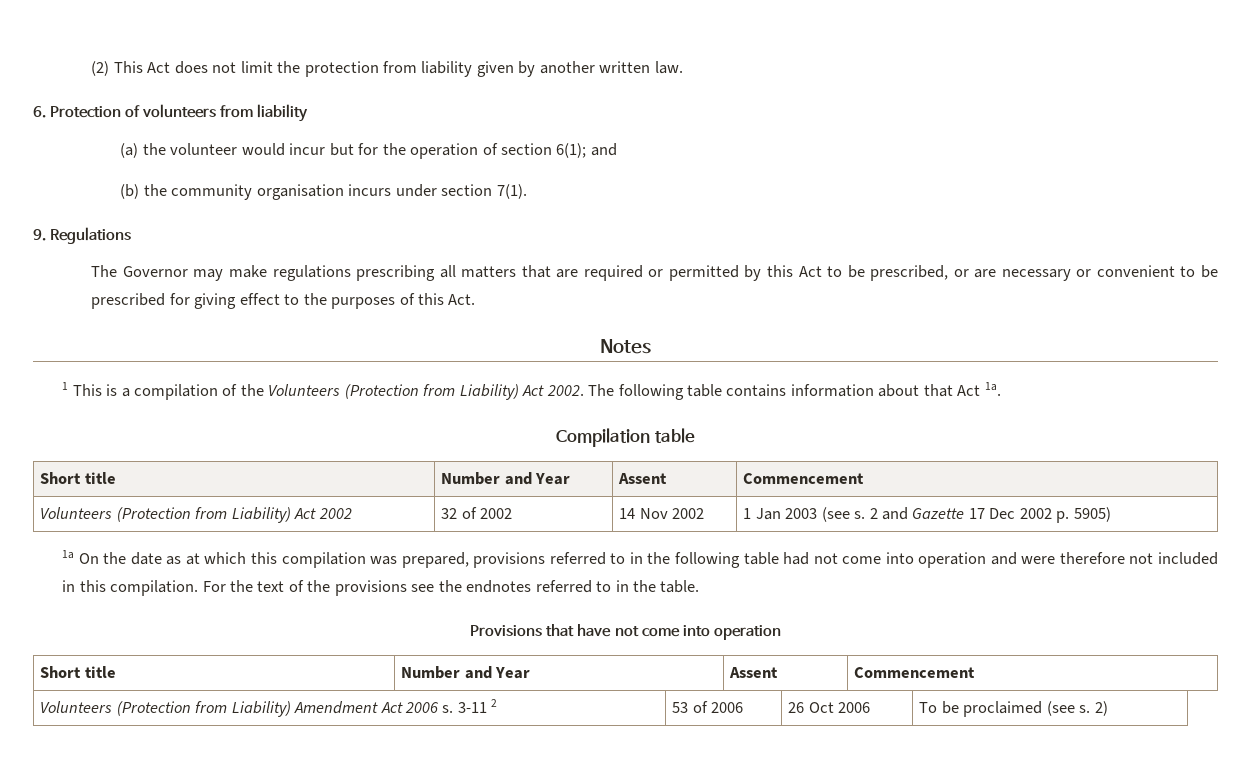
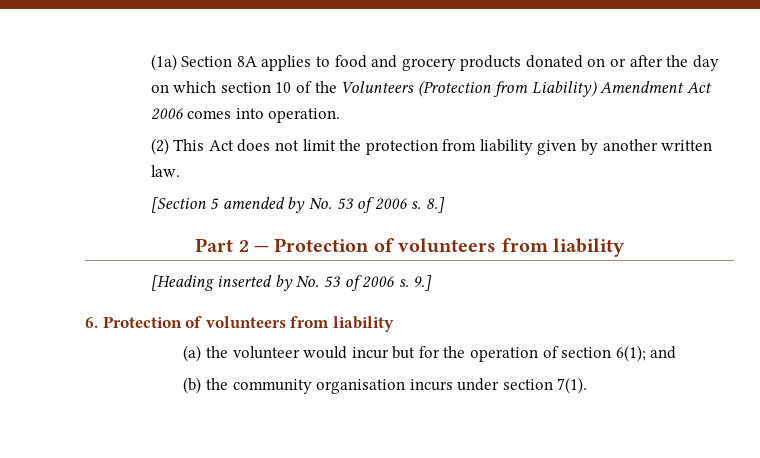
(91, 68) none -> [150,54,719,71] [150,80,713,97] [150,108,341,123] (1a) Section 8A applies to food and grocery products donated on or after the day on which section 10 of the Volunteers (Protection from Liability) Amendment Act 2006 comes into operation. //
(683, 67) none -> [150,197,445,213] [195,238,625,257] [150,275,433,291] // [Section 5 amended by No. 53 of 2006 s. 8.] // Part 2 — Protection of volunteers from liability // [Heading inserted by No. 53 of 2006 s. 9.]
[33,227,132,244] [91,265,1219,281] [91,293,476,309] [600,339,651,354] [62,382,1001,400] [556,428,695,447] [40,472,116,484] [441,472,571,485] [618,473,668,484] [743,473,865,484] [40,507,352,523] [441,507,513,519] [619,508,705,519] [743,507,1111,523] [62,550,1219,568] [62,580,700,596] [470,624,781,640] [40,666,116,678] [401,666,531,679] [729,667,779,678] [854,667,976,678] [40,699,498,717] [672,701,744,713] [788,702,871,713] [919,701,1108,717] // 9. Regulations // The Governor may make regulations prescribing all matters that are required or permitted by this Act to be prescribed, or are necessary or convenient to be prescribed for giving effect to the purposes of this Act. // Notes // 1 This is a compilation of the Volunteers (Protection from Liability) Act 2002. The following table contains information about that Act 1a. // Compilation table // Short title | Number and Year | Assent | Commencement // Volunteers (Protection from Liability) Act 2002 | 32 of 2002 | 14 Nov 2002 | 1 Jan 2003 (see s. 2 and Gazette 17 Dec 2002 p. 5905) // 1a On the date as at which this compilation was prepared, provisions referred to in the following table had not come into operation and were therefore not included in this compilation. For the text of the provisions see the endnotes referred to in the table. // Provisions that have not come into operation // Short title | Number and Year | Assent | Commencement // Volunteers (Protection from Liability) Amendment Act 2006 s. 3-11 2 | 53 of 2006 | 26 Oct 2006 | To be proclaimed (see s. 2) -> (588, 385) none

